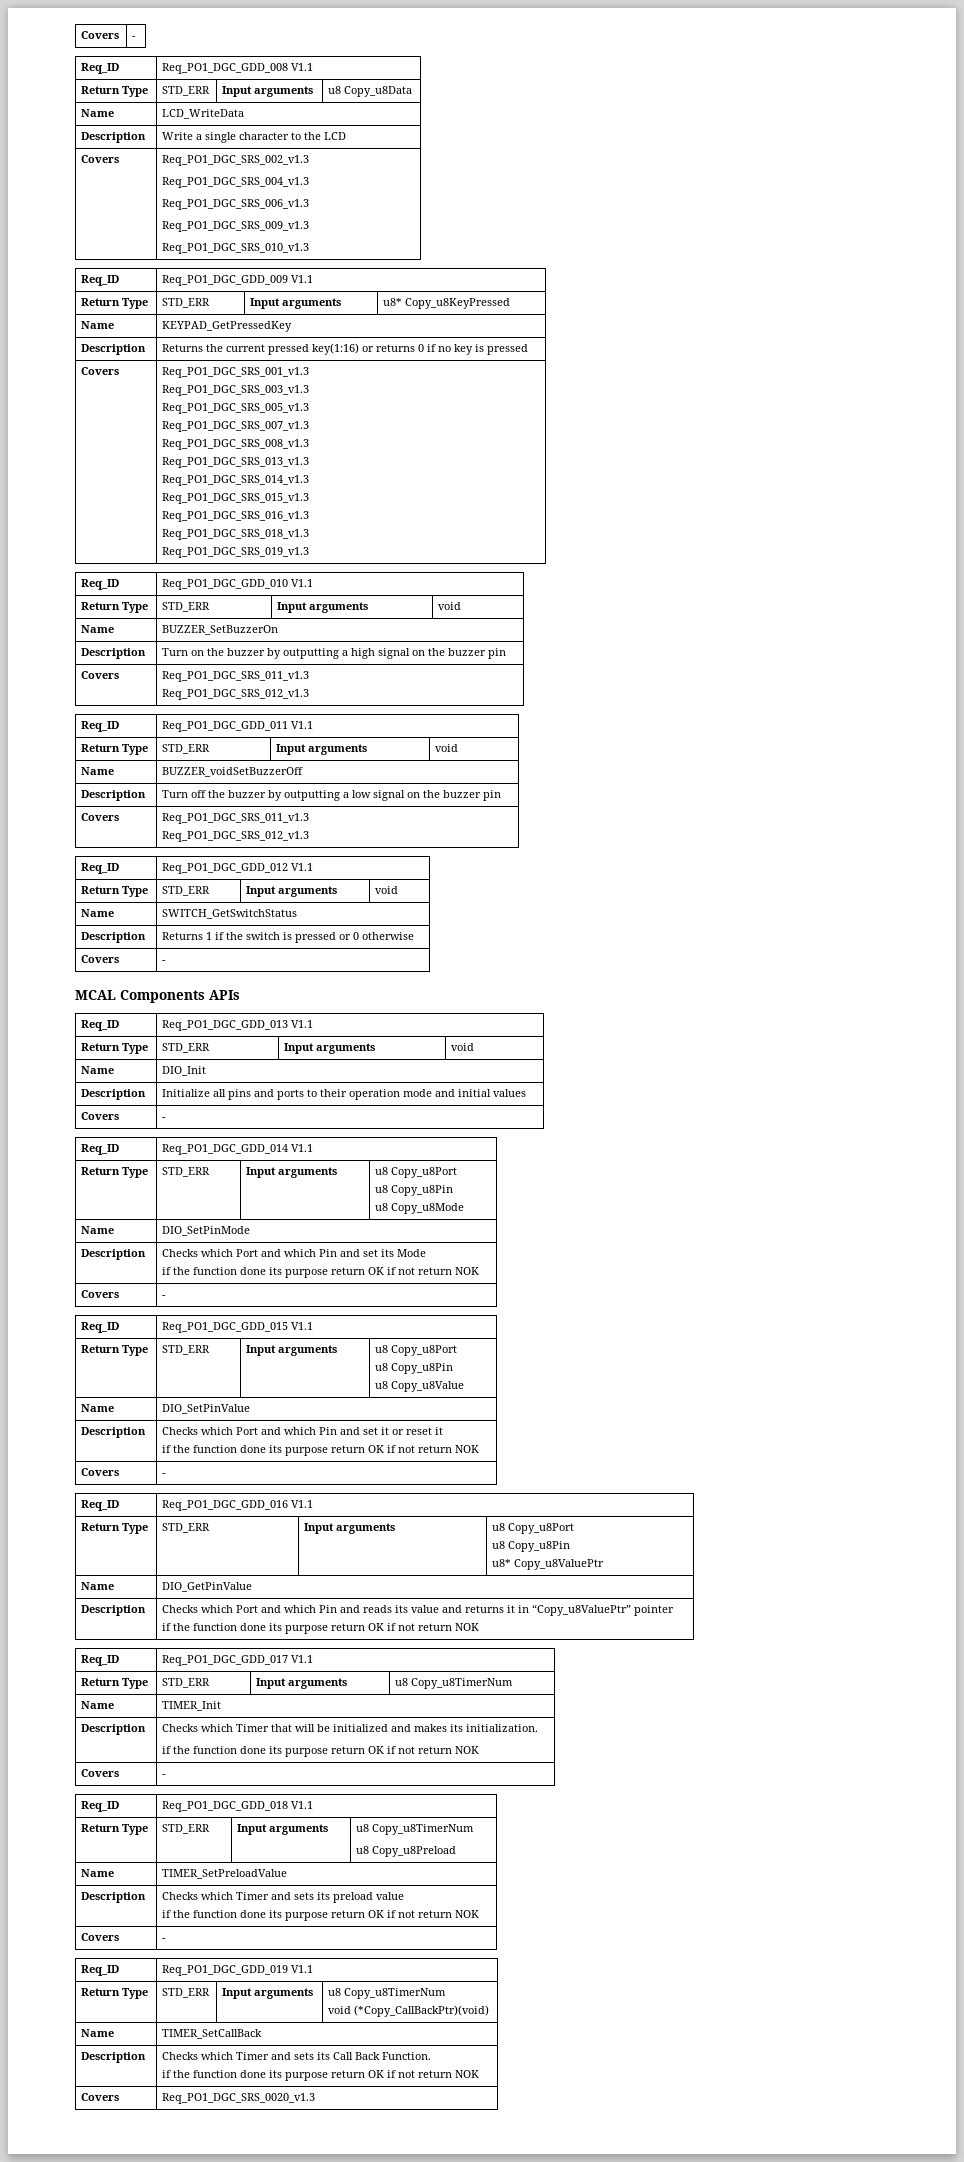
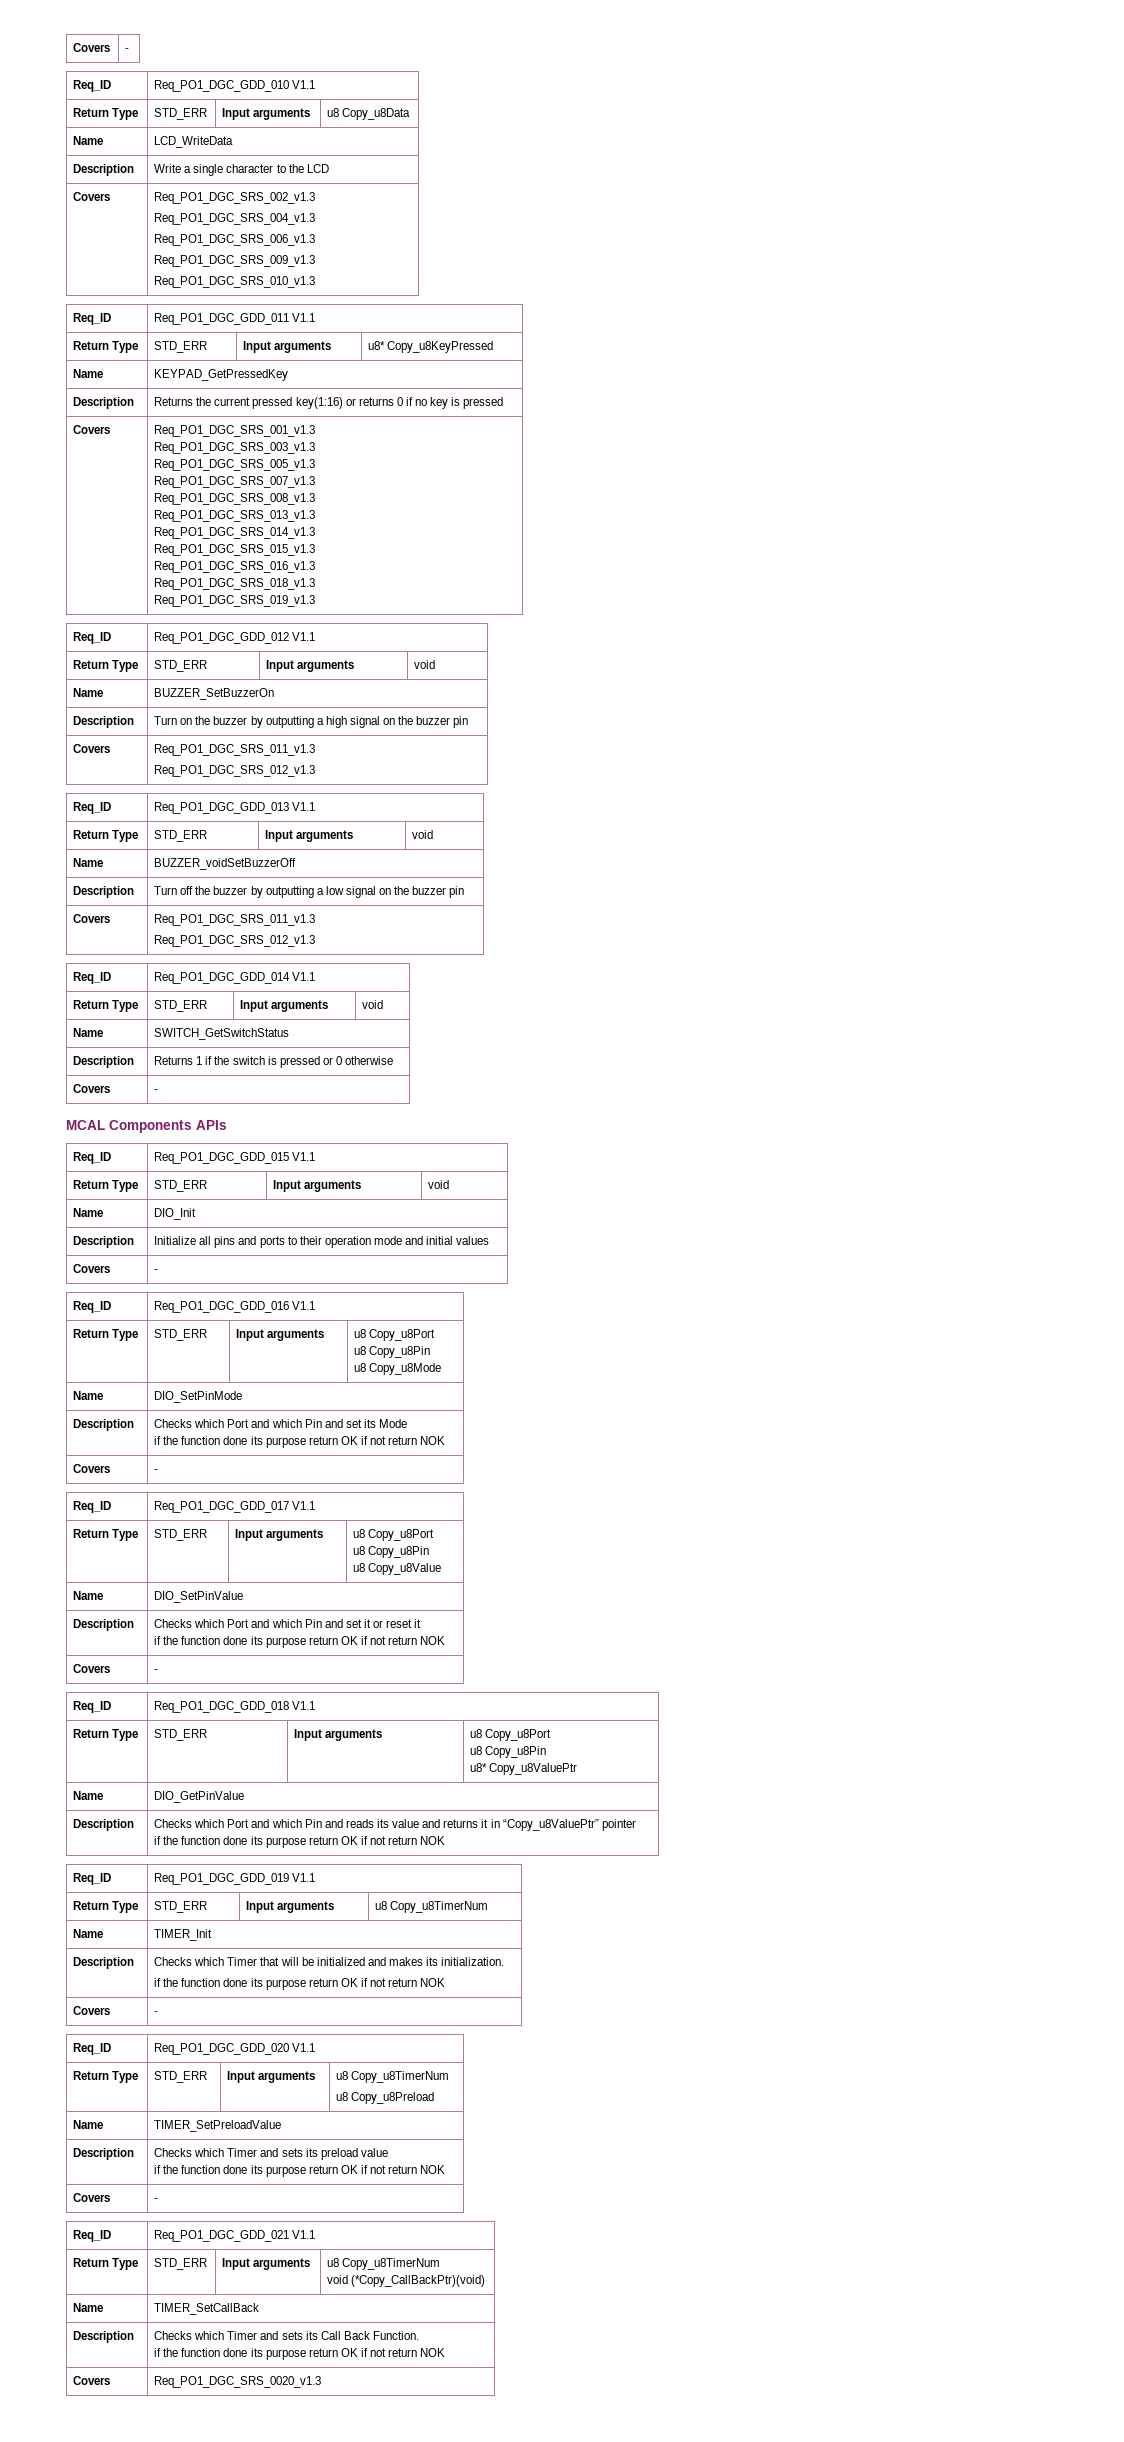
[81,31,120,39] [132,36,137,39] [81,63,120,74] [162,63,289,74] Covers | - // Req_ID | Req_PO1_DGC_GDD_008 -> [73,43,111,52] [125,48,130,52] [73,80,112,92] [154,80,290,92] Covers | - // Req_ID | Req_PO1_DGC_GDD_010
[162,275,289,286] Req_PO1_DGC_GDD_009 -> [154,313,290,325] Req_PO1_DGC_GDD_011
[162,579,289,590] Req_PO1_DGC_GDD_010 -> [154,632,290,644] Req_PO1_DGC_GDD_012
[162,721,289,732] Req_PO1_DGC_GDD_011 -> [154,802,290,814] Req_PO1_DGC_GDD_013
[162,863,289,874] Req_PO1_DGC_GDD_012 -> [154,972,291,984] Req_PO1_DGC_GDD_014
[162,1020,289,1031] Req_PO1_DGC_GDD_013 -> [154,1152,290,1164] Req_PO1_DGC_GDD_015
[162,1144,289,1155] Req_PO1_DGC_GDD_014 -> [154,1301,290,1313] Req_PO1_DGC_GDD_016
[162,1322,289,1333] Req_PO1_DGC_GDD_015 -> [154,1501,290,1513] Req_PO1_DGC_GDD_017
[162,1500,289,1511] Req_PO1_DGC_GDD_016 -> [154,1701,290,1713] Req_PO1_DGC_GDD_018
[162,1655,289,1666] Req_PO1_DGC_GDD_017 -> [154,1873,290,1885] Req_PO1_DGC_GDD_019
[162,1801,289,1812] Req_PO1_DGC_GDD_018 -> [154,2043,290,2055] Req_PO1_DGC_GDD_020
[162,1965,289,1976] Req_PO1_DGC_GDD_019 -> [154,2230,290,2242] Req_PO1_DGC_GDD_021

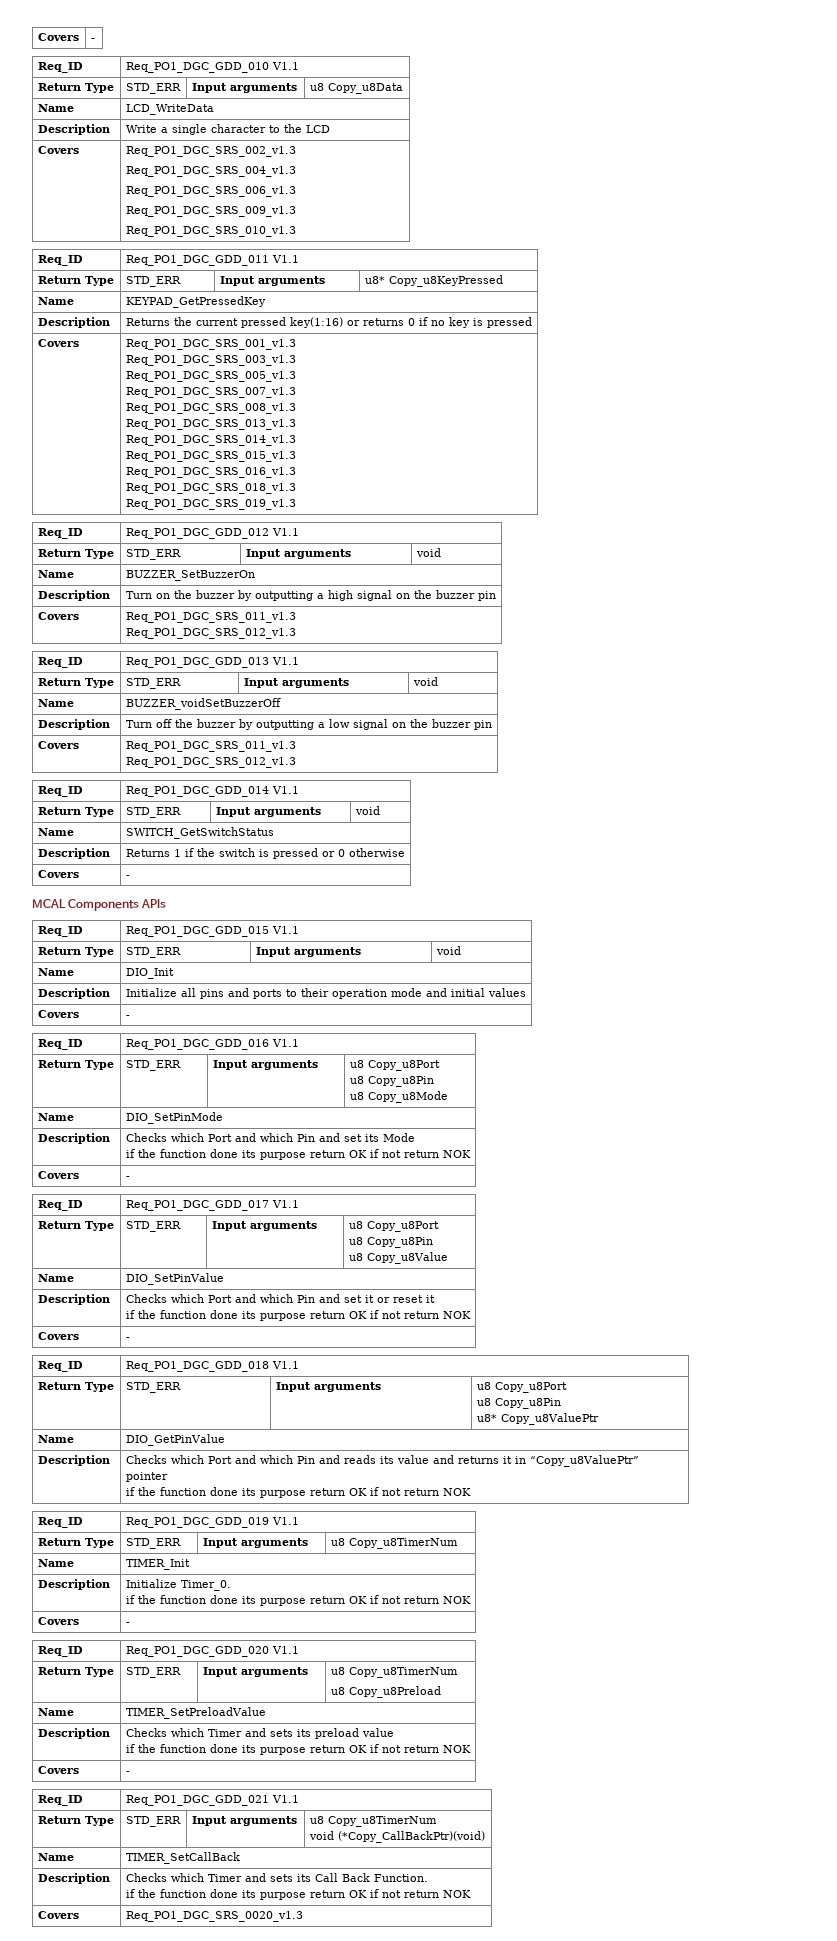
[154,1957,505,1966] Checks which Timer that will be initialized and makes its initialization. -> [125,1579,231,1591] Initialize Timer_0.

